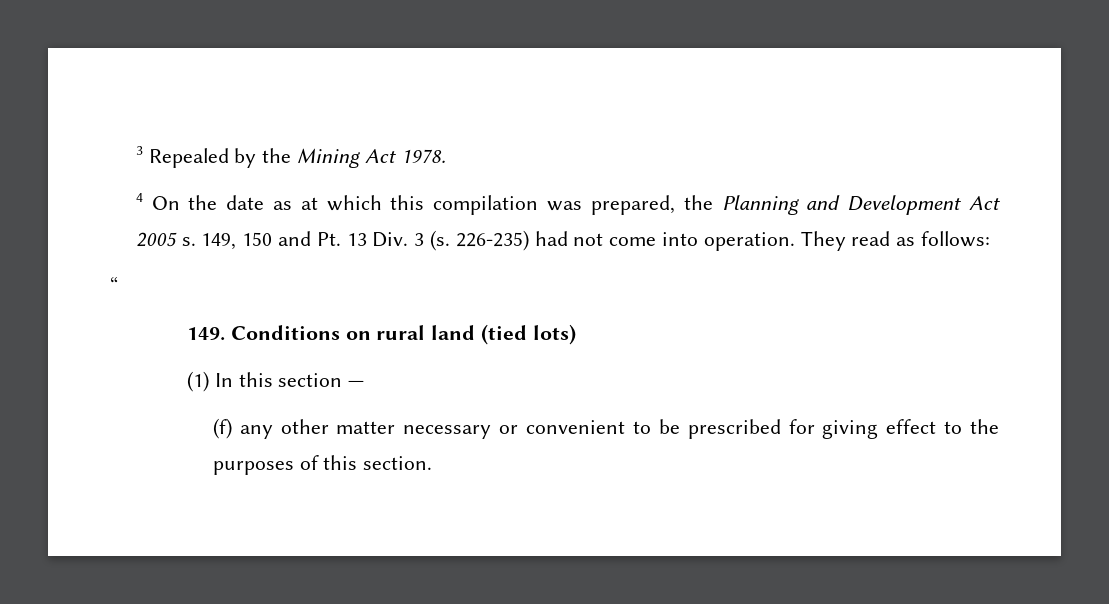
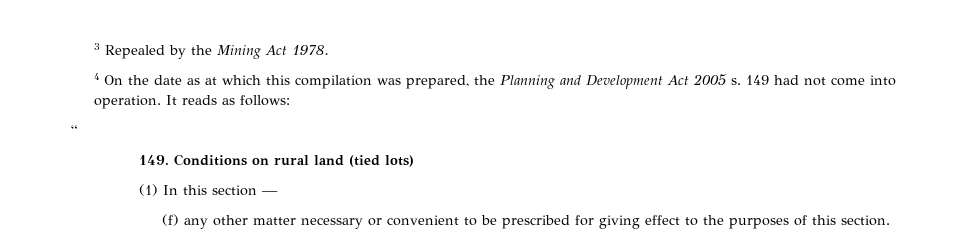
[201,230,529,251] 149, 150 and Pt. 13 Div. 3 (s. 226-235) -> [745,75,769,85] 149
[800,231,891,251] They read -> [165,95,217,105] It reads

